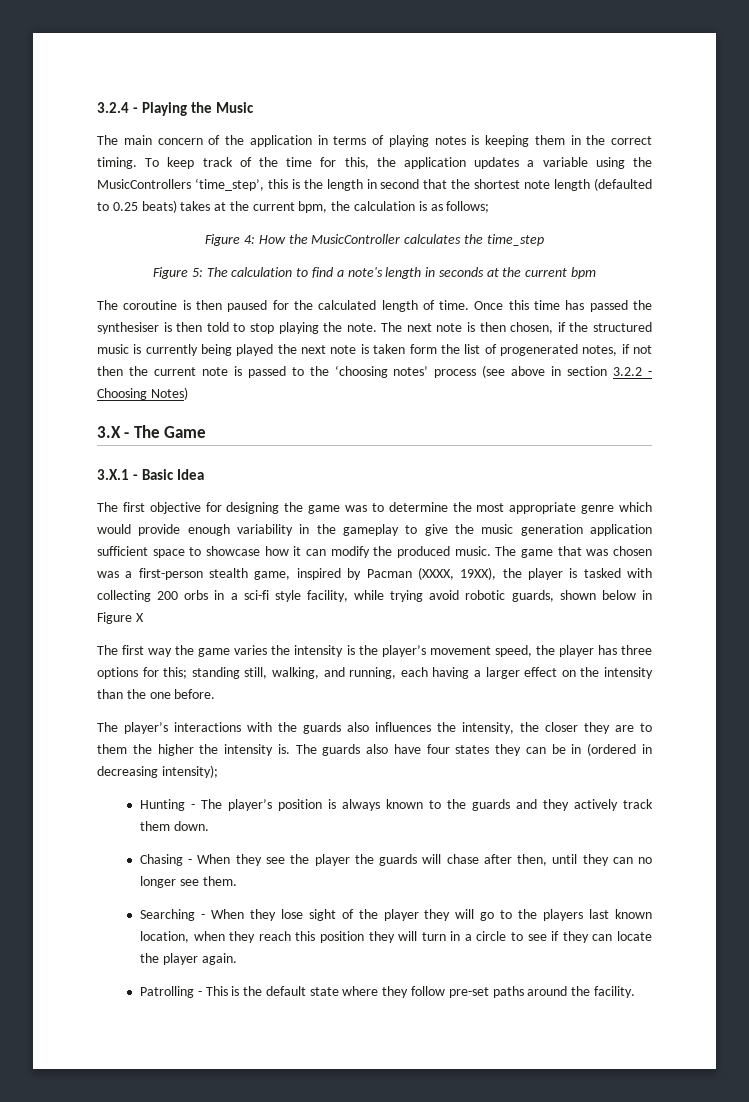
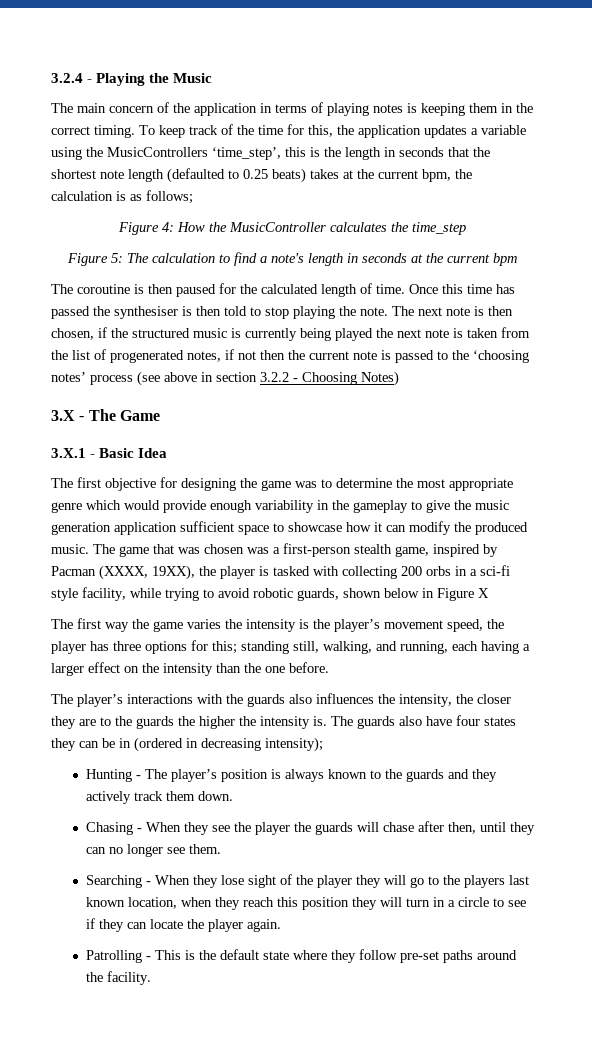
[380,179,420,189] second -> [399,147,444,157] seconds
[409,344,437,354] form -> [501,327,530,338] from
(424, 596) none -> [203,589,214,598] to
[97,744,127,754] them -> [115,716,174,729] the guards

